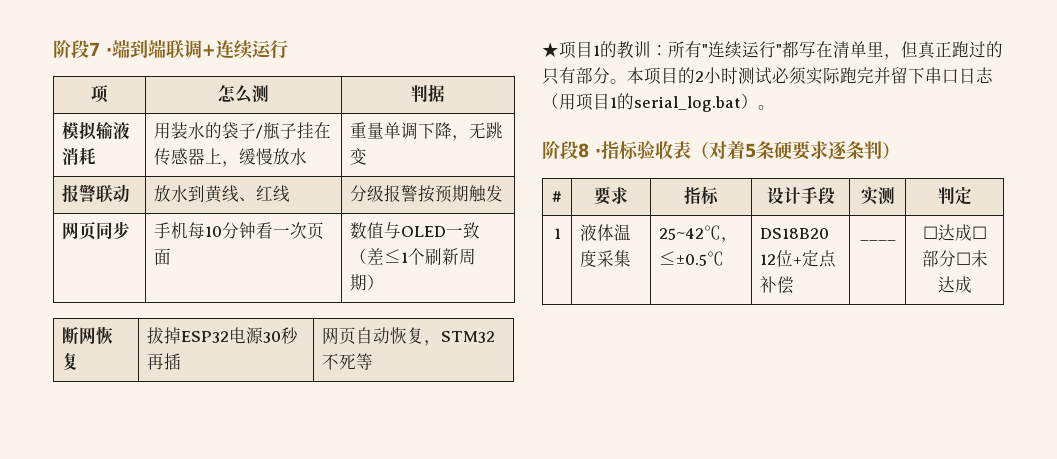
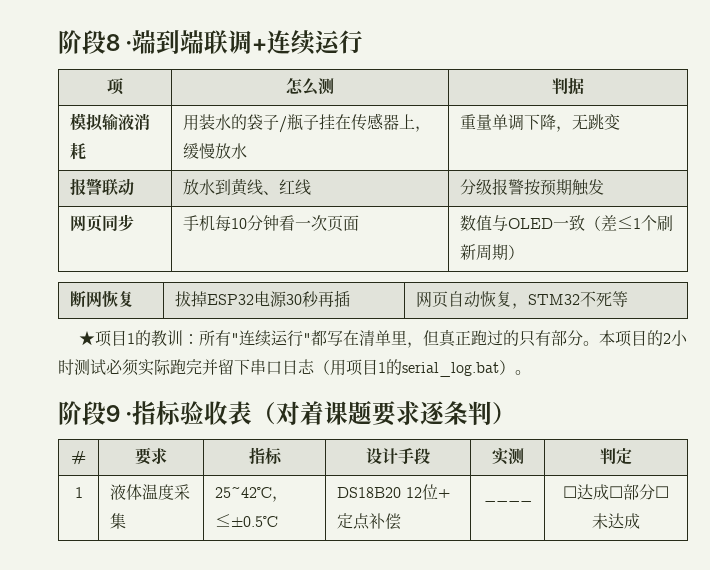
[53,40,100,58] 阶段7 -> [58,30,120,54] 阶段8
[578,143,589,158] 8 -> [106,405,120,422] 9
[745,141,792,159] 5条硬 -> [324,400,373,425] 课题

